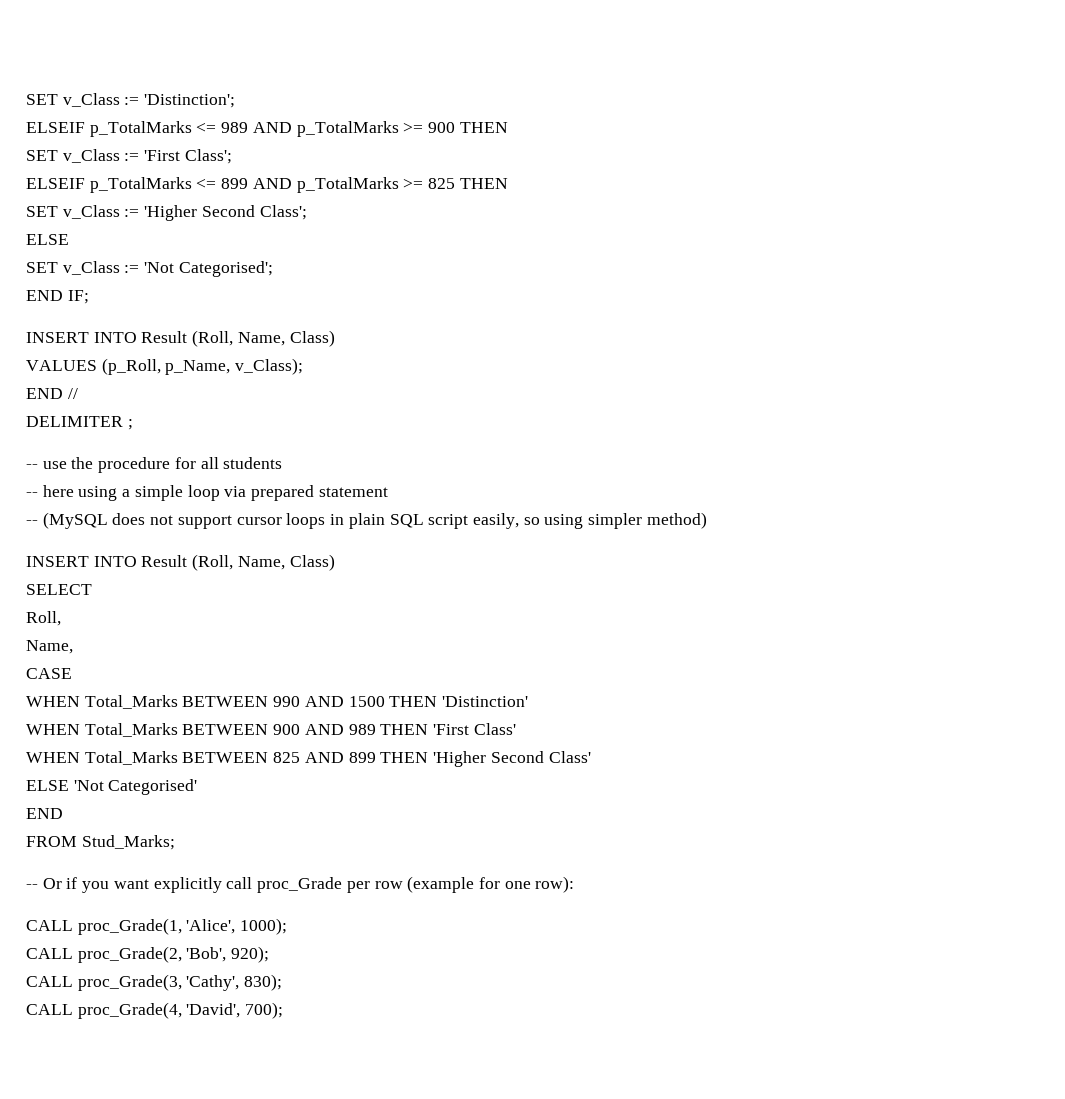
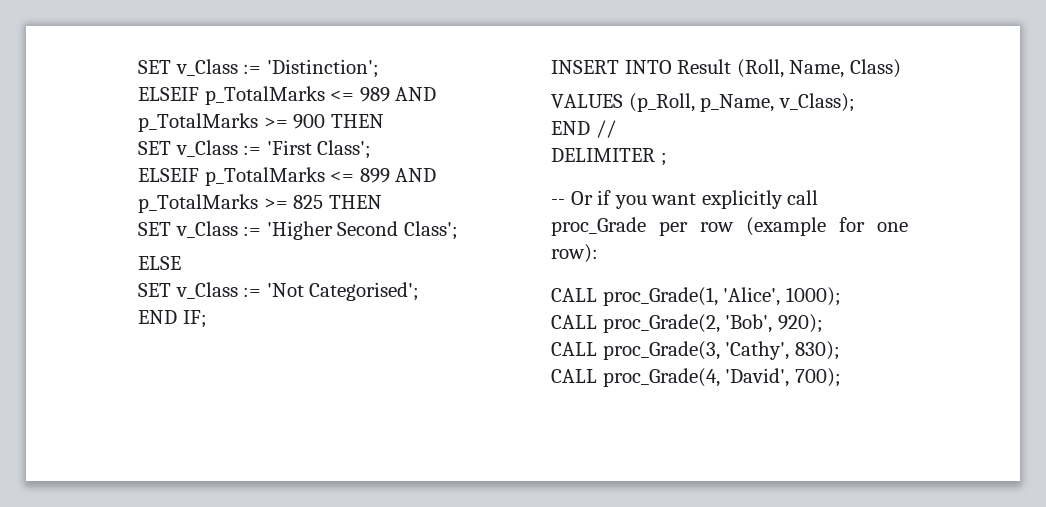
[26,457,283,473] [26,485,388,501] [26,512,707,529] [26,554,335,571] [26,584,92,595] [26,611,61,626] [26,640,73,654] [26,668,72,679] [26,695,529,709] [26,723,516,737] [26,751,591,767] [26,779,198,795] [26,808,63,819] [26,835,175,850] // -- use the procedure for all students // -- here using a simple loop via prepared statement // -- (MySQL does not support cursor loops in plain SQL script easily, so using simpler method) // INSERT INTO Result (Roll, Name, Class) // SELECT // Roll, // Name, // CASE // WHEN Total_Marks BETWEEN 990 AND 1500 THEN 'Distinction' // WHEN Total_Marks BETWEEN 900 AND 989 THEN 'First Class' // WHEN Total_Marks BETWEEN 825 AND 899 THEN 'Higher Second Class' // ELSE 'Not Categorised' // END // FROM Stud_Marks; -> (667, 159) none

